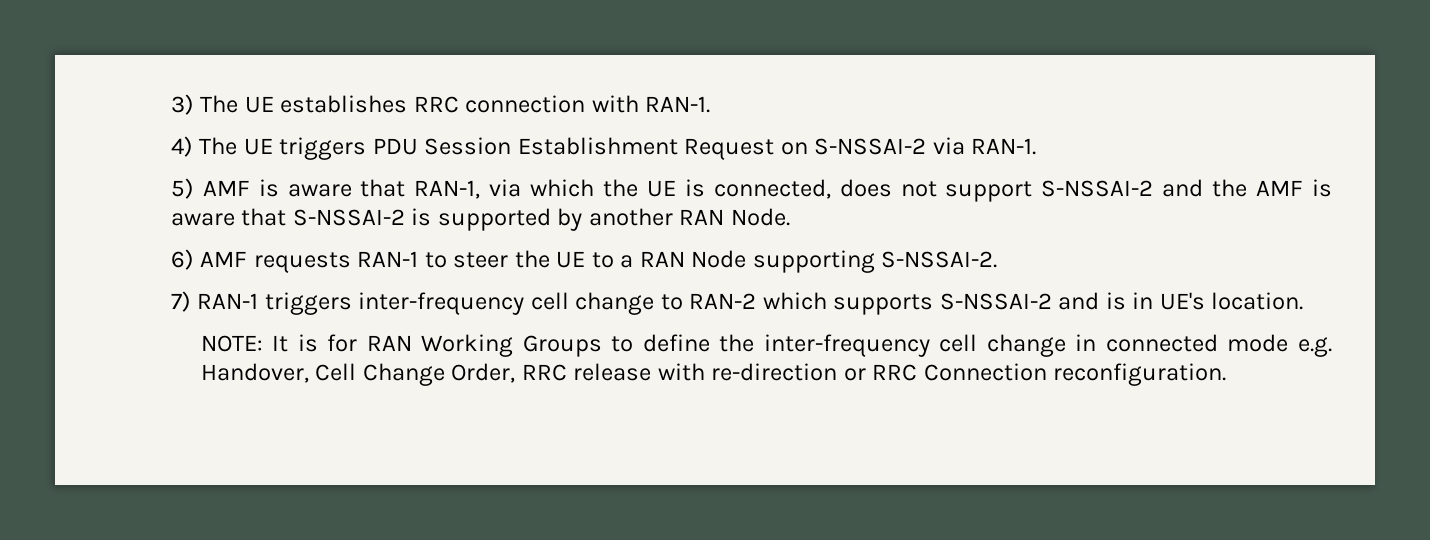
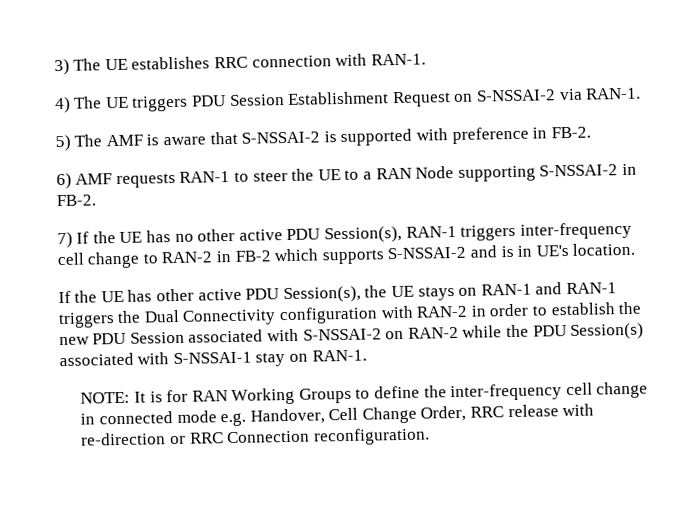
[202,179,1248,202] AMF is aware that RAN-1, via which the UE is connected, does not support S-NSSAI-2 and the -> [74,134,103,147] The
[557,208,790,231] by another RAN Node. -> [415,126,591,145] with preference in FB-2.
[881,251,998,268] [170,291,191,312] S-NSSAI-2. // 7) -> [539,163,637,177] [55,194,96,207] [56,225,402,249] S-NSSAI-2 in FB-2. // 7) If the UE has no other active PDU Session(s),
(757, 301) none -> [216,250,271,263] in FB-2
(1304, 301) none -> [57,282,617,304] [57,301,642,329] [58,322,645,346] [58,349,367,367] // If the UE has other active PDU Session(s), the UE stays on RAN-1 and RAN-1 triggers the Dual Connectivity configuration with RAN-2 in order to establish the new PDU Session associated with S-NSSAI-2 on RAN-2 while the PDU Session(s) associated with S-NSSAI-1 stay on RAN-1.

